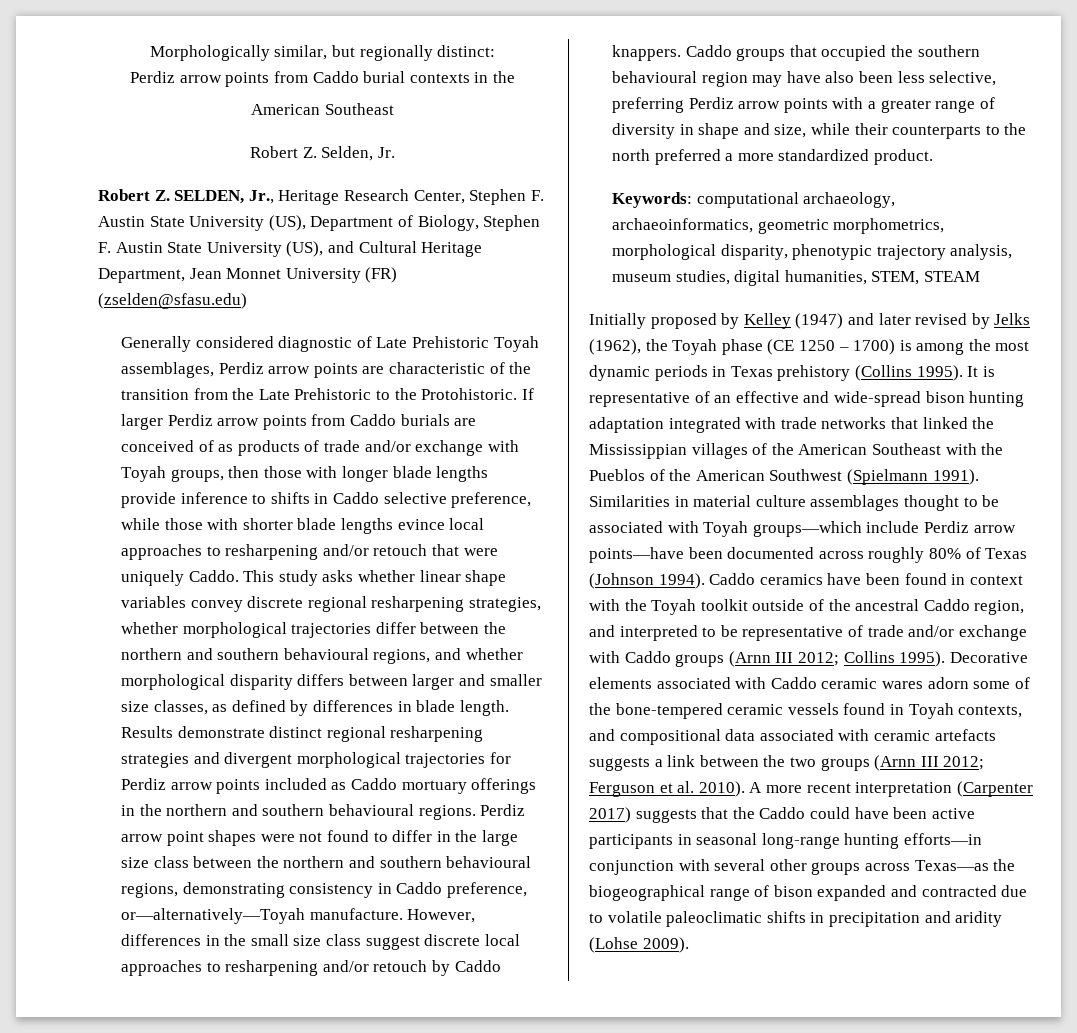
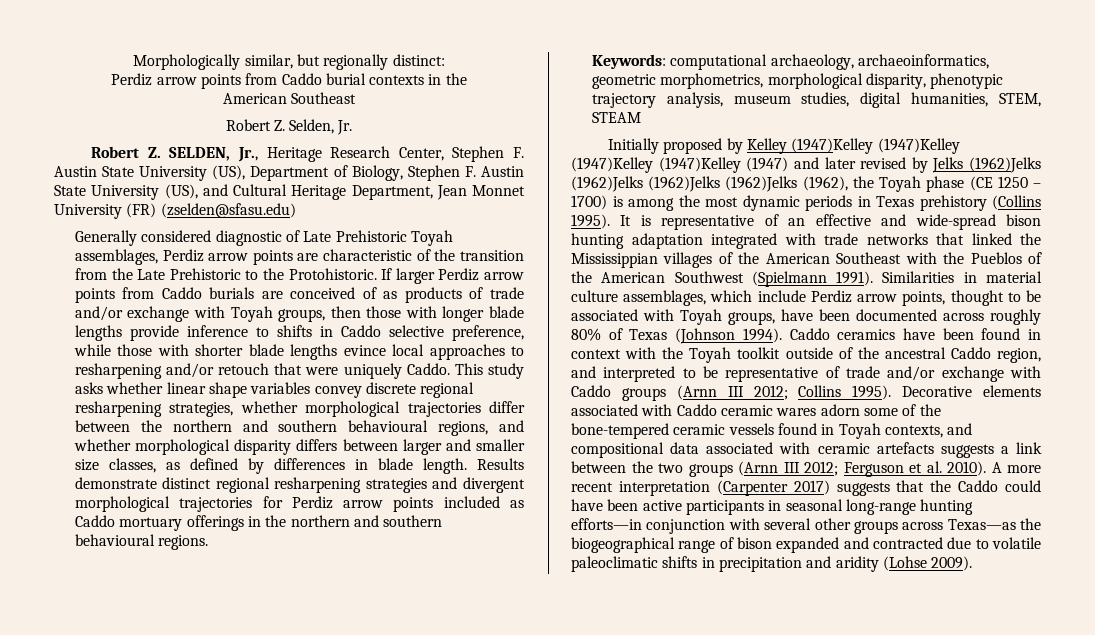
[480,804,526,816] [120,830,518,846] [120,856,532,868] [120,882,527,898] [120,908,476,924] [120,934,520,950] [120,960,501,976] [611,45,980,61] [611,71,997,87] [611,97,995,113] [611,123,1027,139] [611,149,933,165] Perdiz arrow point shapes were not found to differ in the large size class between the northern and southern behavioural regions, demonstrating consistency in Caddo preference, or—alternatively—Toyah manufacture. However, differences in the small size class suggest discrete local approaches to resharpening and/or retouch by Caddo knappers. Caddo groups that occupied the southern behavioural region may have also been less selective, preferring Perdiz arrow points with a greater range of diversity in shape and size, while their counterparts to the north preferred a more standardized product. -> (209, 542) none
(791, 321) none -> [791,138,960,154] [571,157,741,173] (1947)Kelley (1947)Kelley (1947)Kelley (1947)Kelley
(1031, 319) none -> [969,157,1041,173] [571,176,798,192] (1962)Jelks (1962)Jelks (1962)Jelks (1962)Jelks
[810,495,900,511] assemblages -> [623,290,946,306] assemblages, which include Perdiz arrow points,
[752,521,1016,537] [589,547,684,563] groups—which include Perdiz arrow points—have -> [728,309,813,325] groups, have

